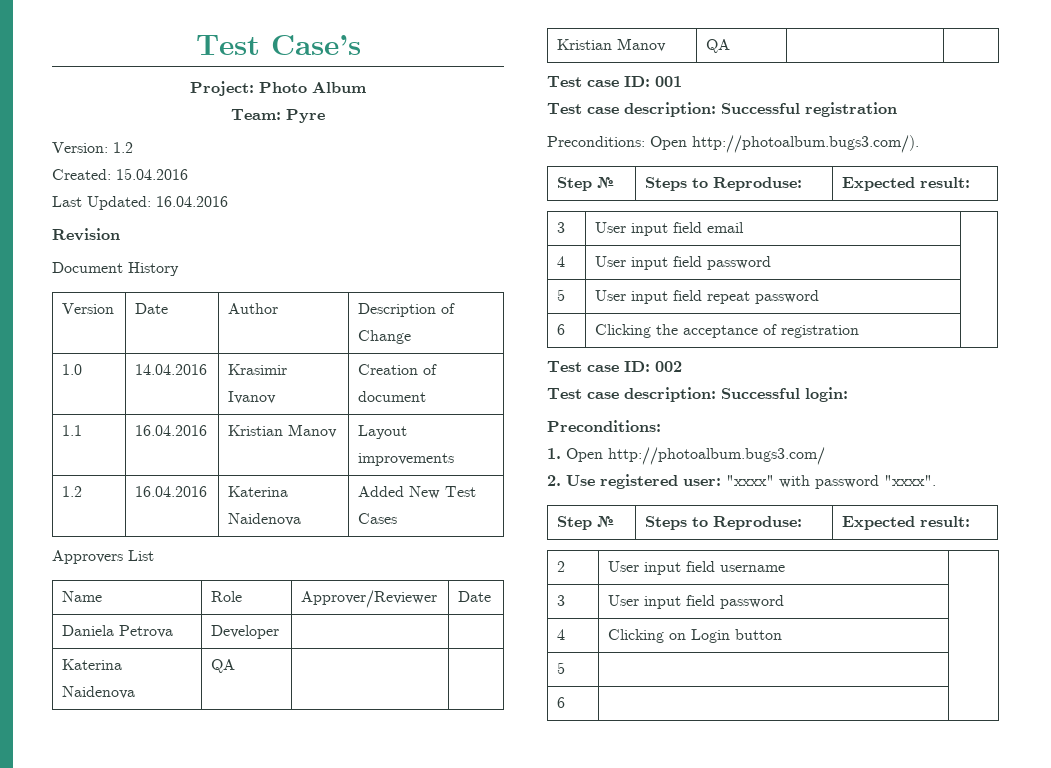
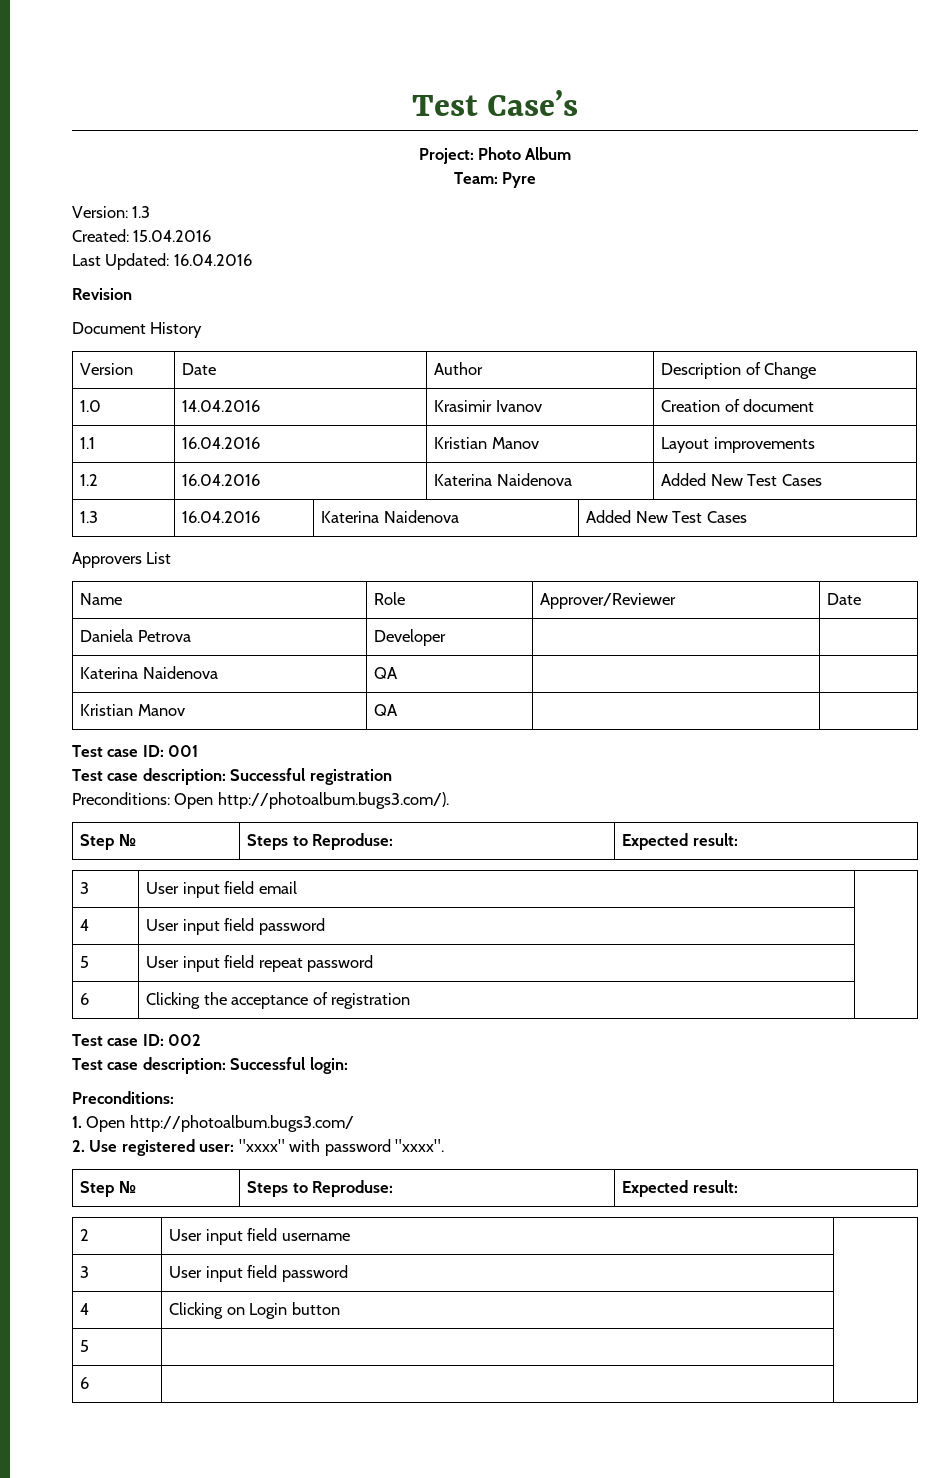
[113,142,133,153] 1.2 -> [132,206,151,218] 1.3
(398, 518) none -> [80,511,99,523] [182,511,261,523] [321,510,459,523] [586,510,747,523] // 1.3 | 16.04.2016 | Katerina Naidenova | Added New Test Cases

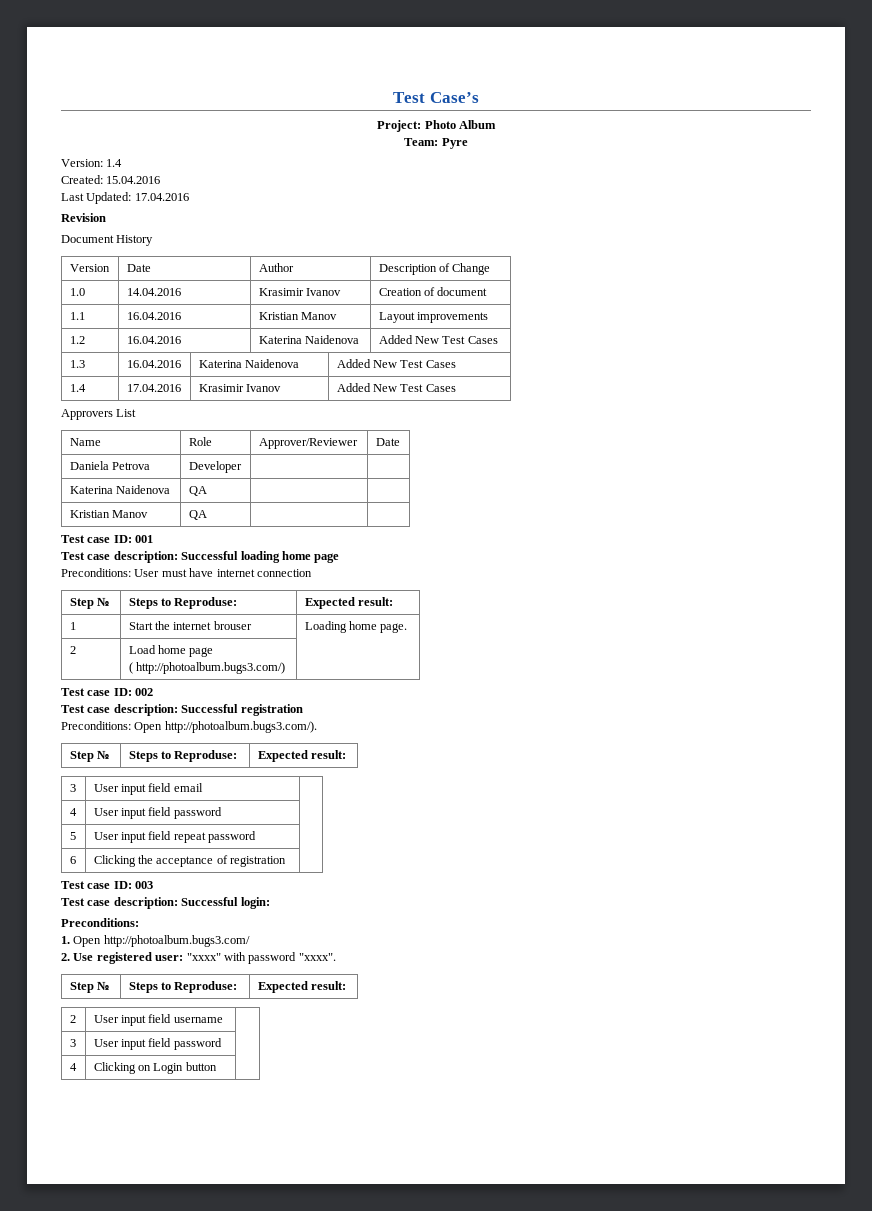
[132,206,151,218] 1.3 -> [106,159,123,167] 1.4
[173,254,252,266] 16.04.2016 -> [134,193,189,201] 17.04.2016
(747, 517) none -> [69,384,86,392] [126,384,181,392] [198,384,282,392] [336,383,456,392] // 1.4 | 17.04.2016 | Krasimir Ivanov | Added New Test Cases
(199, 751) none -> [61,551,340,563] [61,568,312,577] [69,597,111,609] [128,597,238,609] [304,597,394,609] [69,622,76,630] [128,621,252,630] [304,621,408,633] [69,646,76,654] [128,645,214,657] [128,662,286,674] [61,688,154,696] // Test case description: Successful loading home page // Preconditions: User must have internet cоnnection // Step № | Steps to Reproduse: | Expected result: // 1 | Start the internet brouser | Loading home page. // 2 | Load home page // ( http://photoalbum.bugs3.com/) | // Test case ID: 002
[168,1034,202,1046] 002 -> [135,881,154,889] 003
[80,1340,90,1352] [80,1377,90,1389] // 5 | | // 6 | | -> (217, 1066) none

